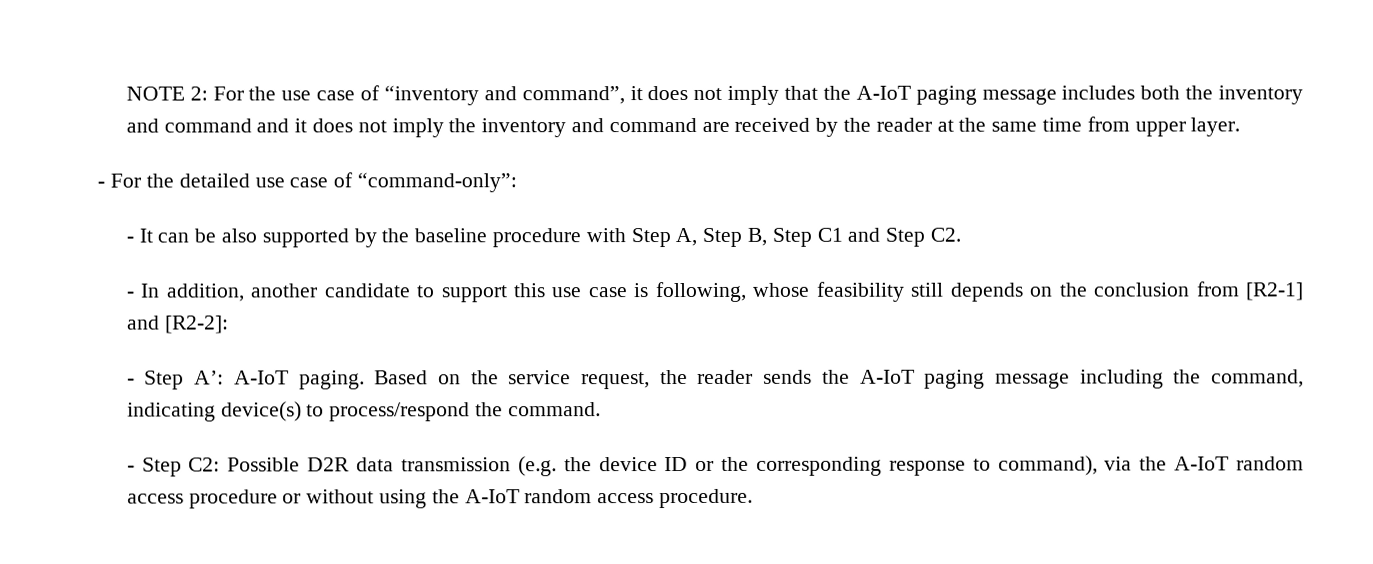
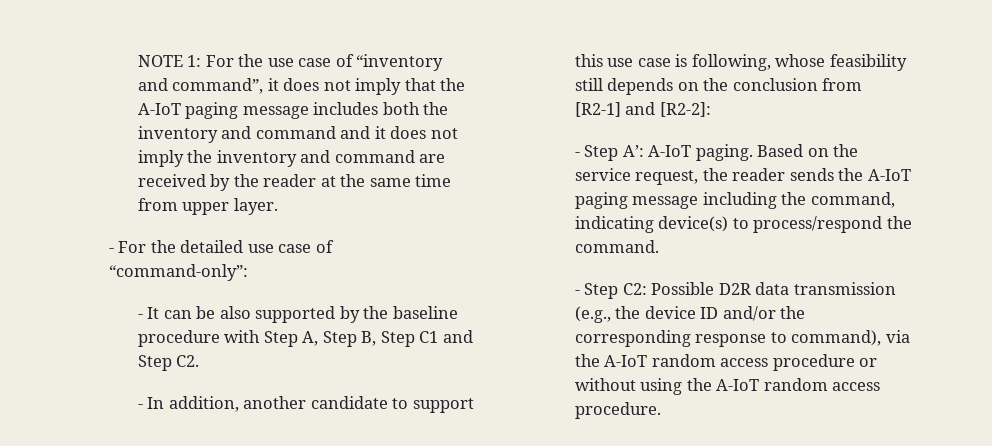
[189,86,208,101] 2: -> [187,55,202,67] 1:
[517,456,557,477] (e.g. -> [574,306,611,323] (e.g.,
[695,460,715,471] or -> [722,306,776,321] and/or

